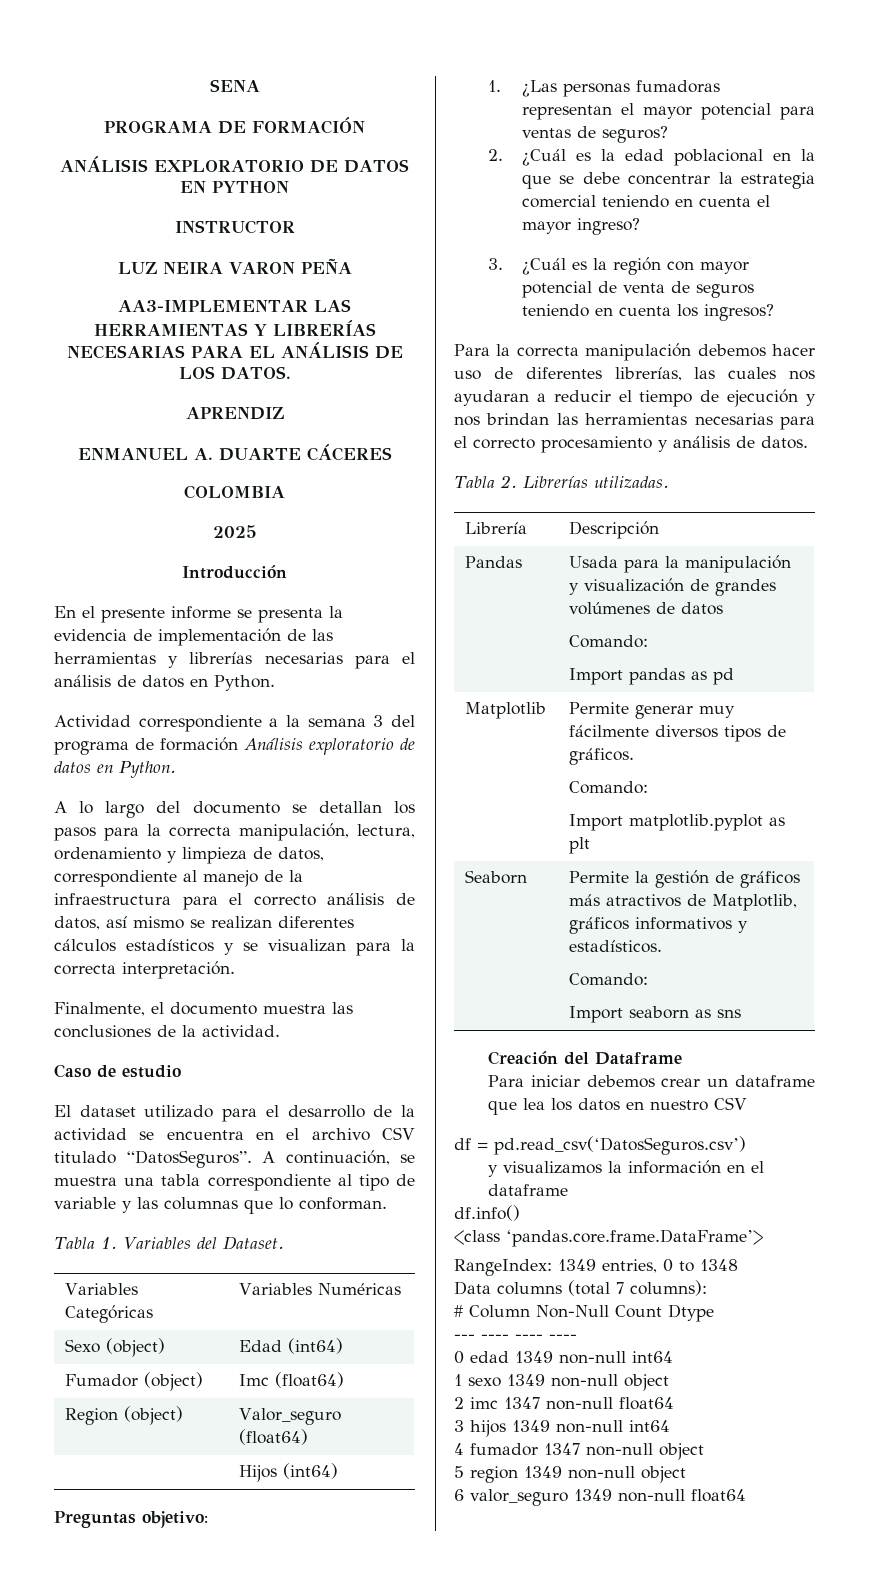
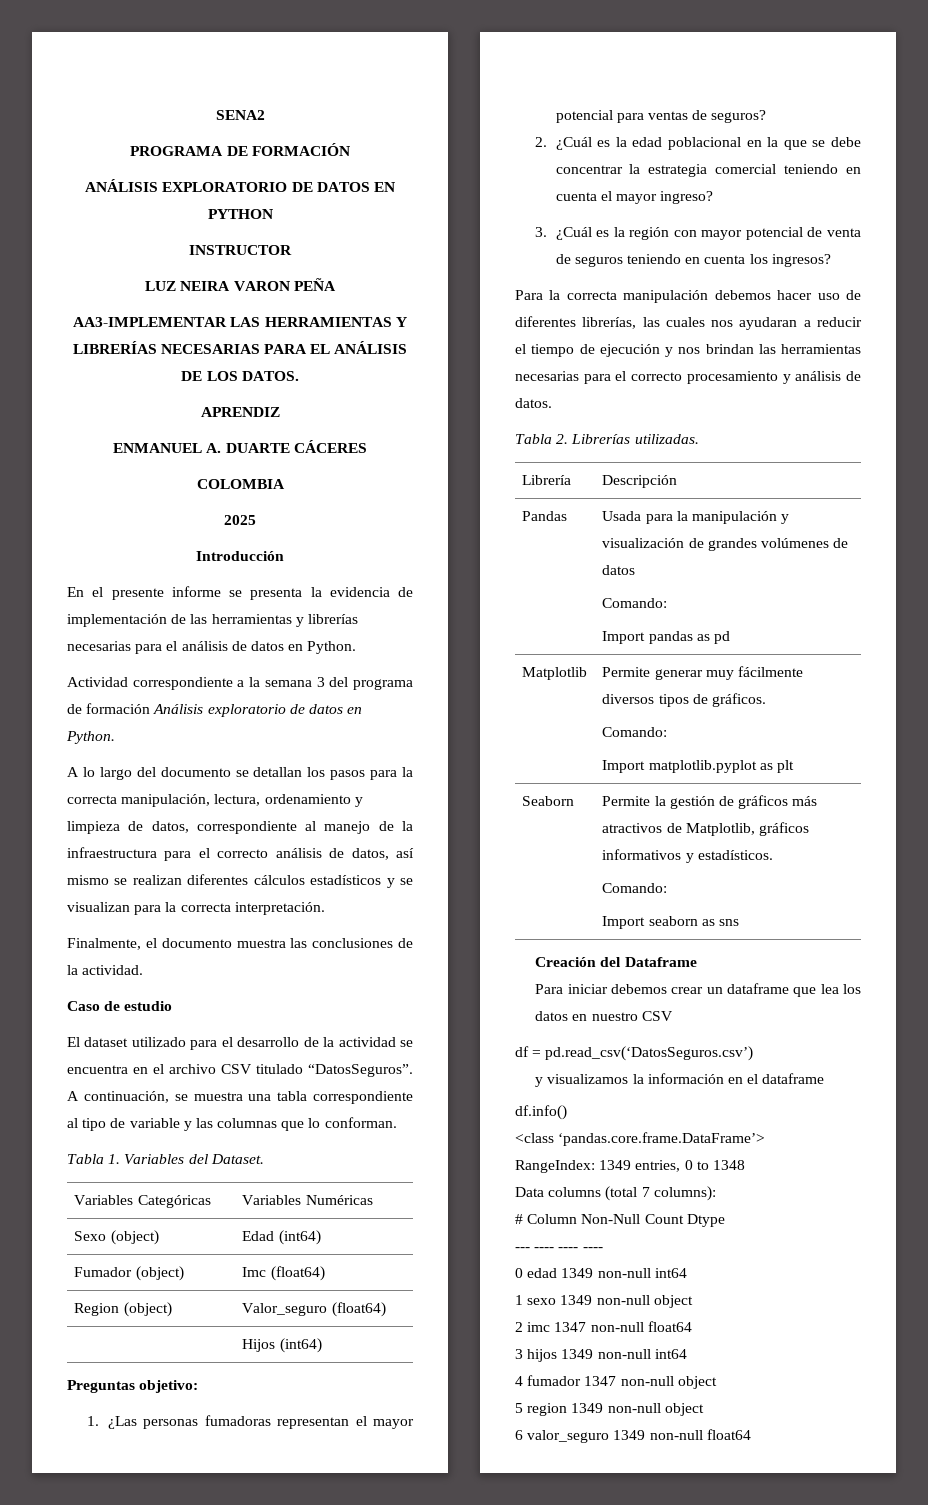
[209,79,260,92] SENA -> [215,110,265,120] SENA2

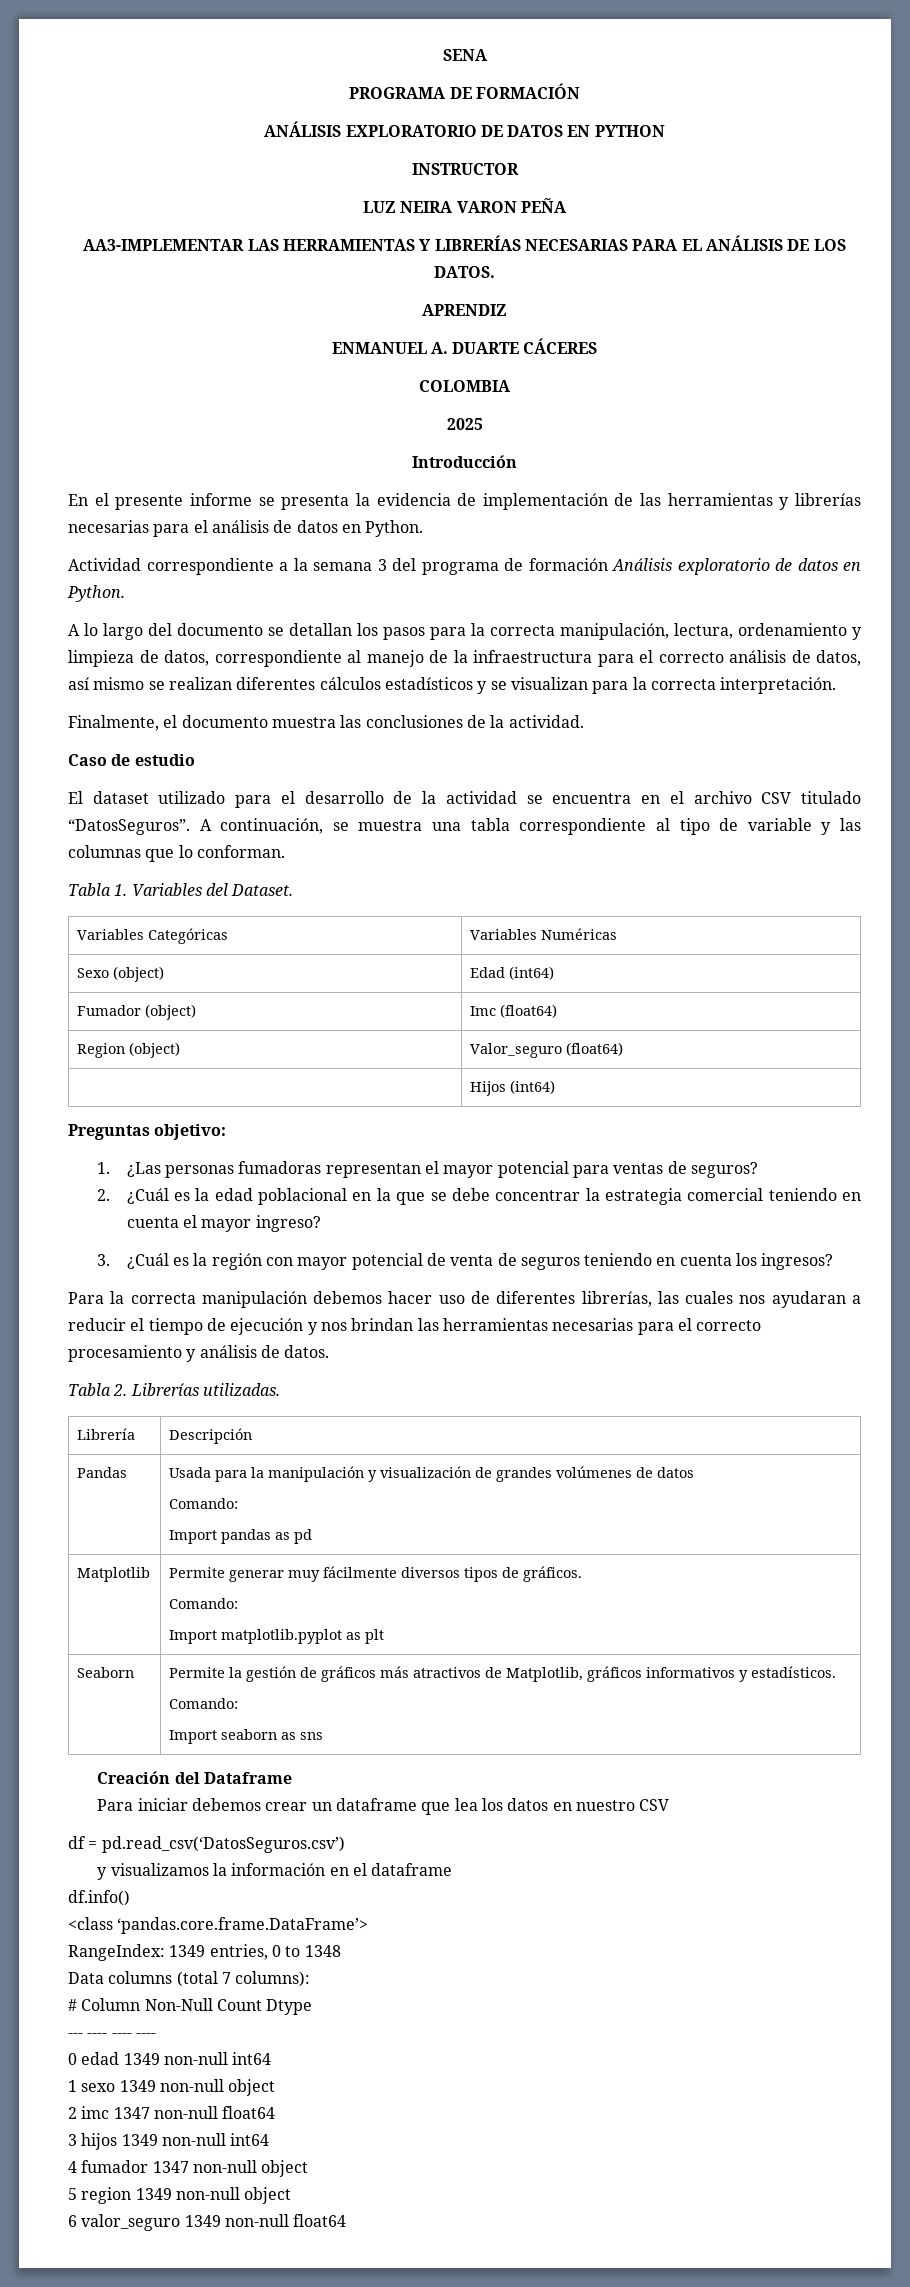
[215,110,265,120] SENA2 -> [442,49,488,61] SENA

